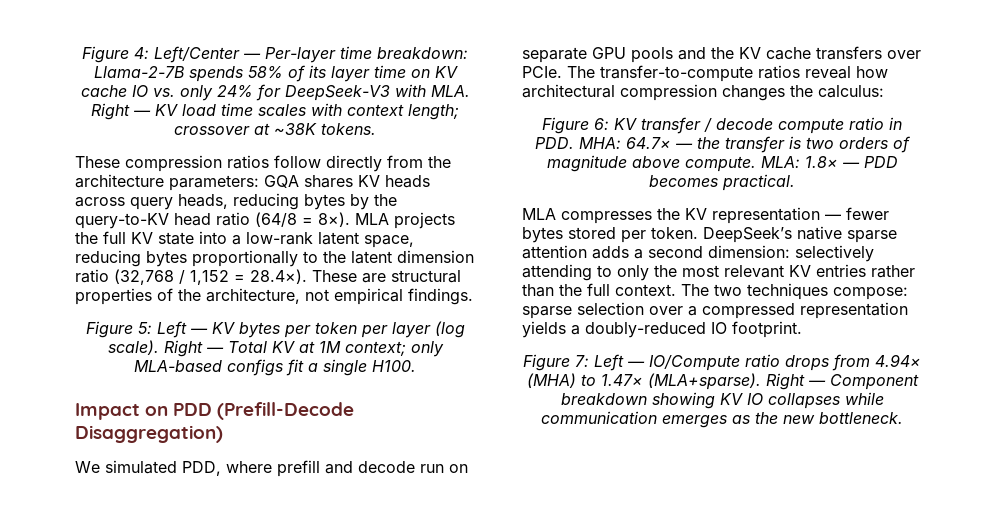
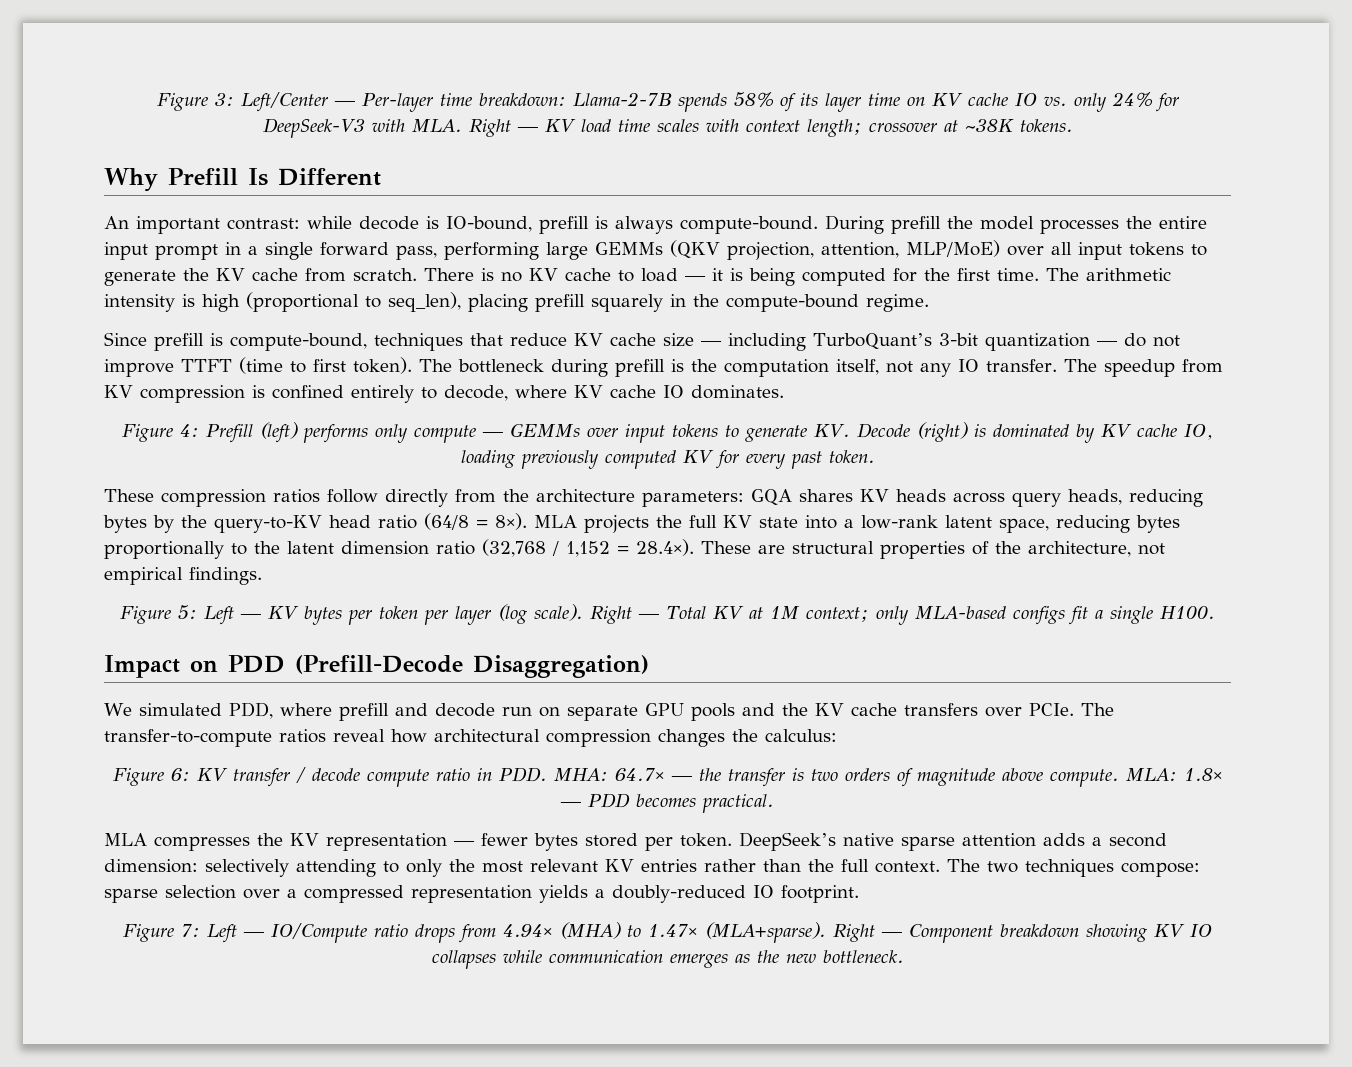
[82,46,149,63] Figure 4: -> [156,93,234,111] Figure 3:
(376, 129) none -> [104,168,381,192] [104,215,1207,234] [104,240,1207,260] [104,268,1171,286] [104,292,929,312] [104,332,1180,351] [104,357,1223,377] [104,385,784,403] [122,422,1213,443] [460,450,875,469] // Why Prefill Is Different // An important contrast: while decode is IO-bound, prefill is always compute-bound. During prefill the model processes the entire input prompt in a single forward pass, performing large GEMMs (QKV projection, attention, MLP/MoE) over all input tokens to generate the KV cache from scratch. There is no KV cache to load — it is being computed for the first time. The arithmetic intensity is high (proportional to seq_len), placing prefill squarely in the compute-bound regime. // Since prefill is compute-bound, techniques that reduce KV cache size — including TurboQuant’s 3-bit quantization — do not improve TTFT (time to first token). The bottleneck during prefill is the computation itself, not any IO transfer. The speedup from KV compression is confined entirely to decode, where KV cache IO dominates. // Figure 4: Prefill (left) performs only compute — GEMMs over input tokens to generate KV. Decode (right) is dominated by KV cache IO, loading previously computed KV for every past token.

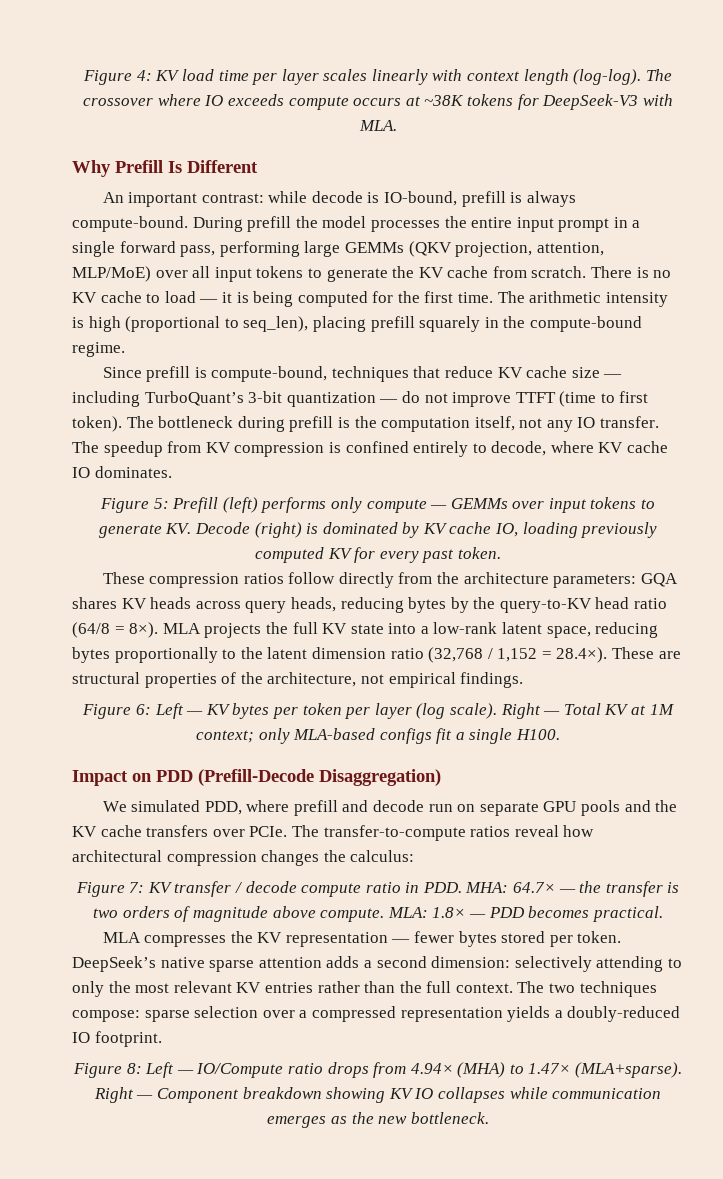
[156,92,1180,112] [262,118,1073,138] Figure 3: Left/Center — Per-layer time breakdown: Llama-2-7B spends 58% of its layer time on KV cache IO vs. only 24% for DeepSeek-V3 with MLA. Right — KV load time scales with context length; crossover at ~38K tokens. -> [83,69,672,85] [83,94,673,110] [358,120,397,131] Figure 4: KV load time per layer scales linearly with context length (log-log). The crossover where IO exceeds compute occurs at ~38K tokens for DeepSeek-V3 with MLA.
[180,424,200,437] 4: -> [153,498,169,509] 5:
[178,605,197,620] 5: -> [136,704,152,715] 6:
[170,768,190,781] 6: -> [129,882,145,893] 7:
[180,924,200,937] 7: -> [126,1063,142,1074] 8:

